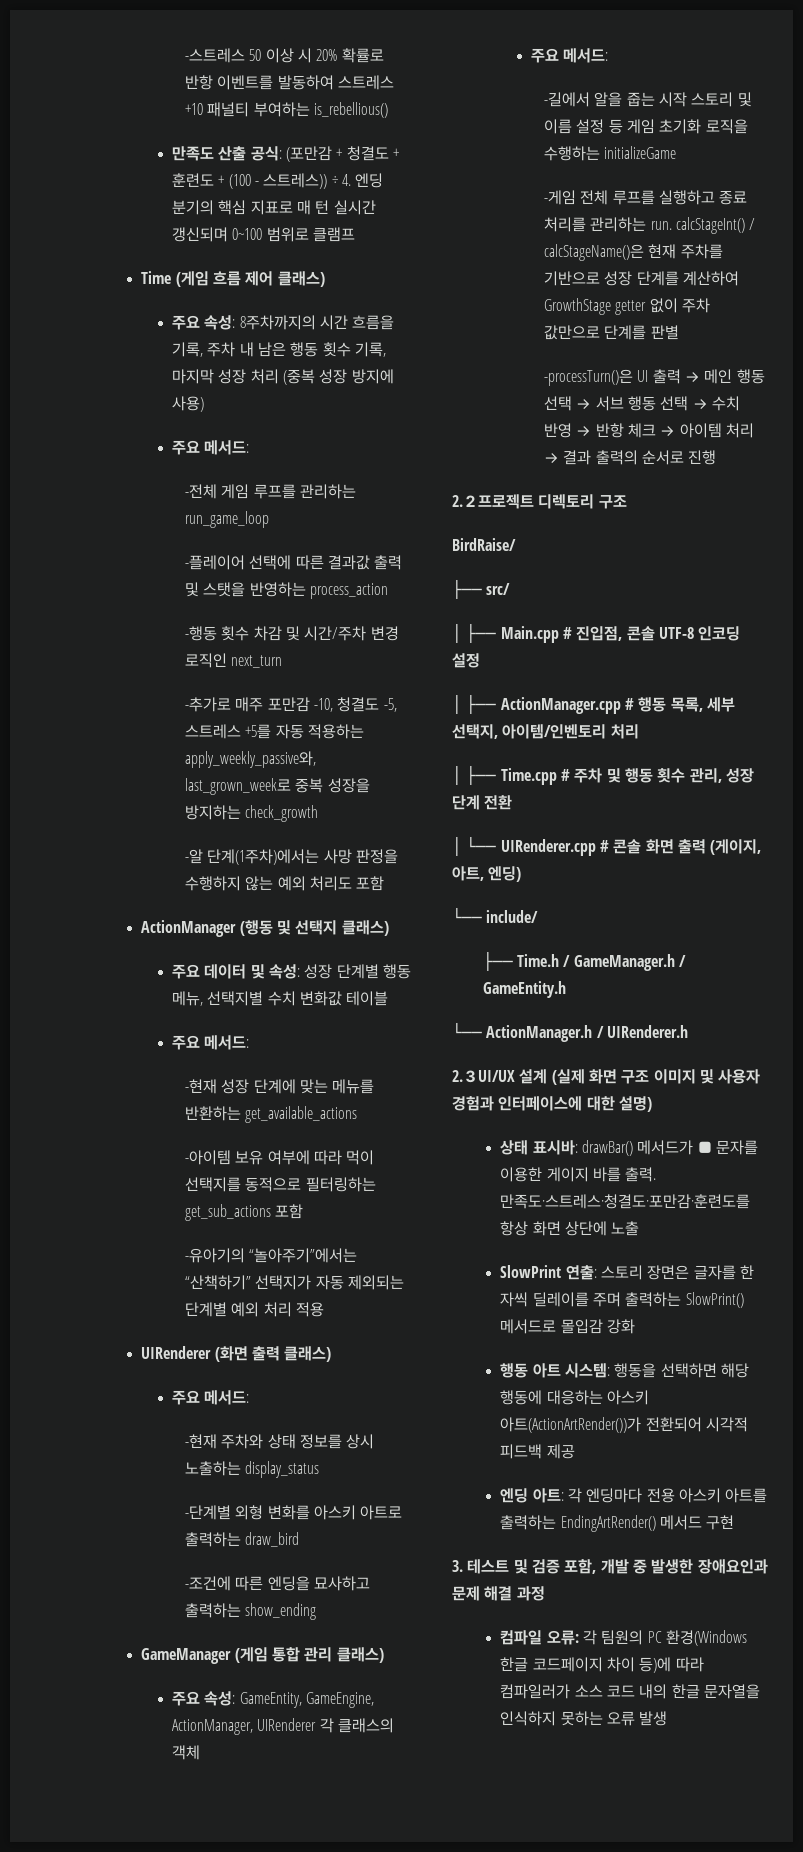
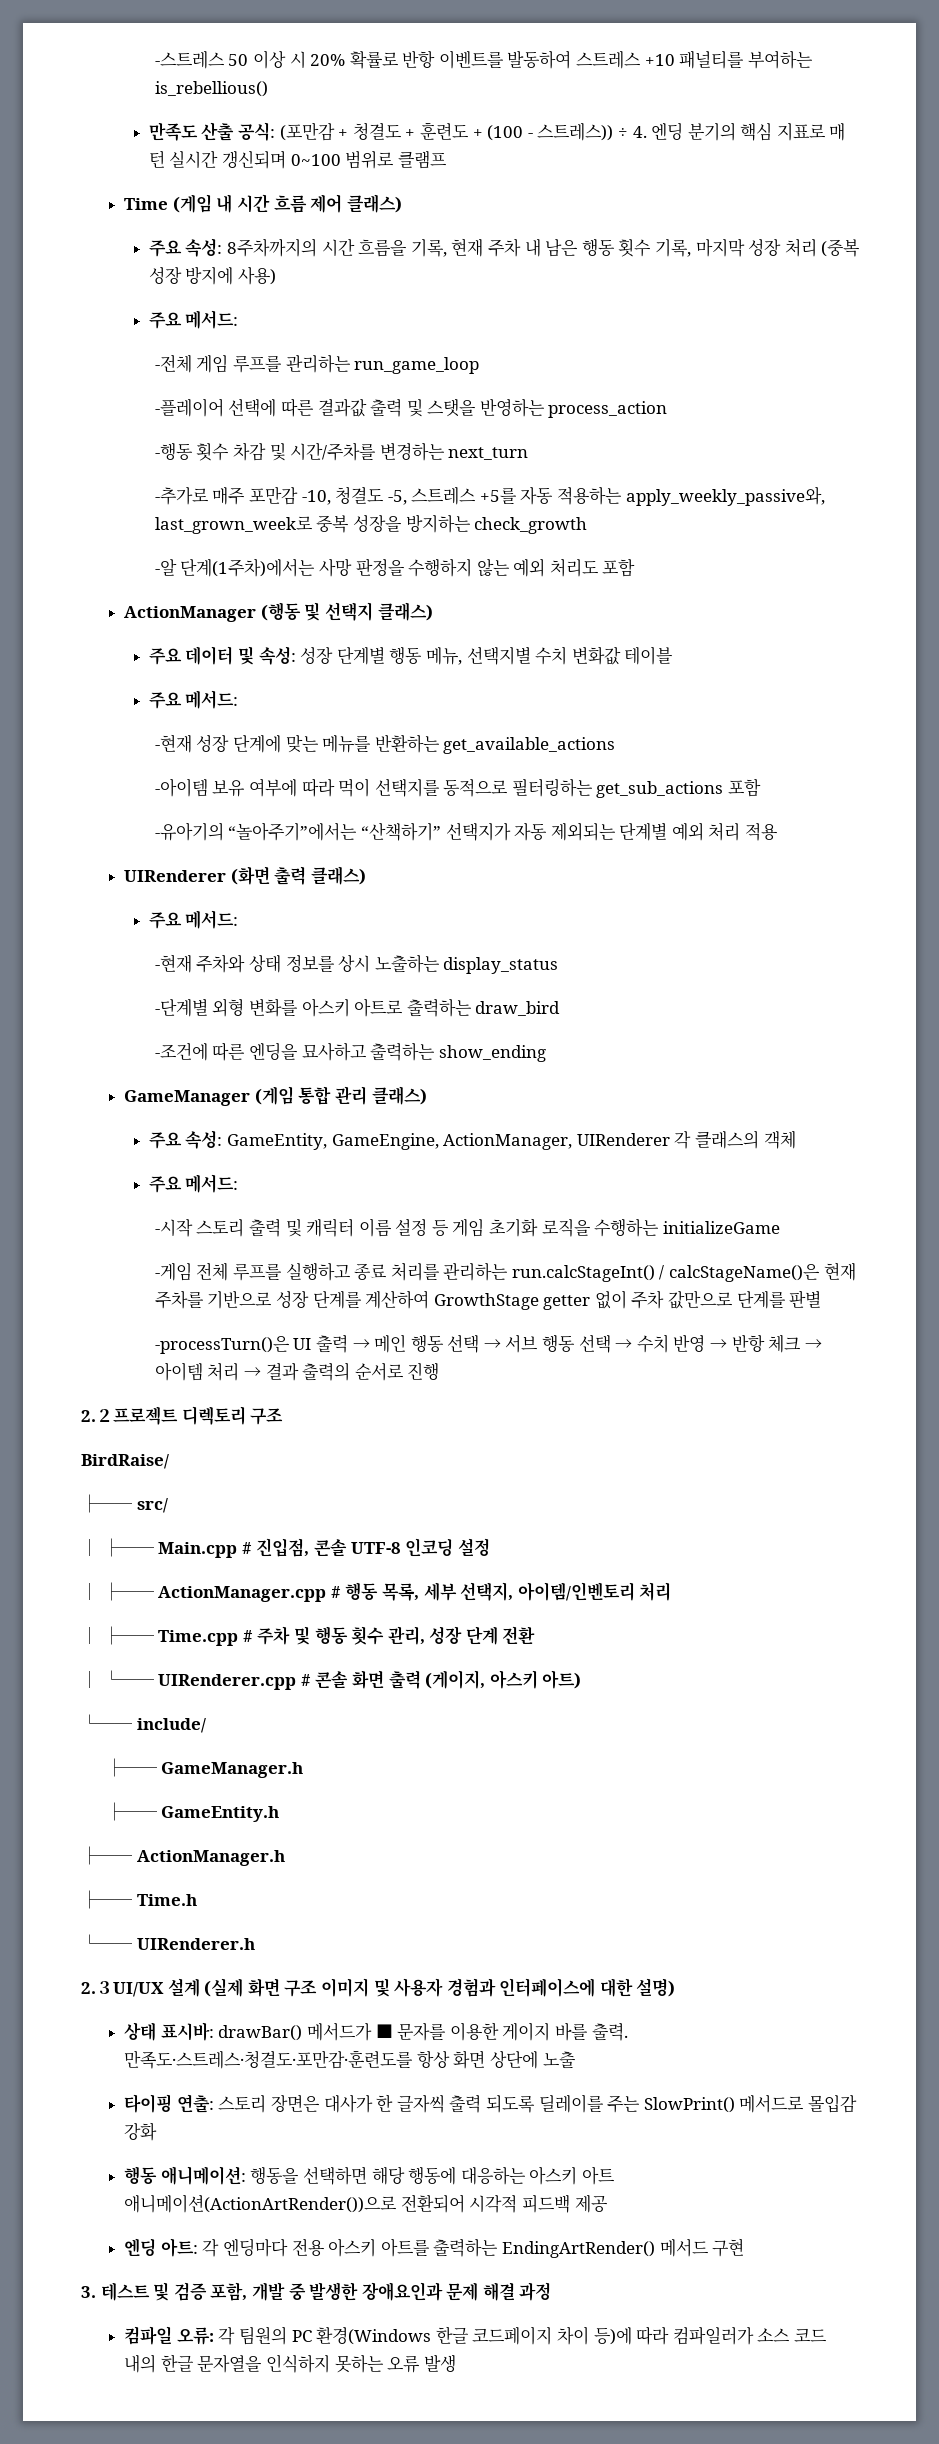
[207,102,250,117] 패널티 -> [679,50,745,69] 패널티를
(209, 279) none -> [216,194,271,213] 내 시간
(203, 349) none -> [451,238,484,257] 현재
[304,626,399,641] [185,653,228,668] 시간/주차 변경 로직인 -> [290,442,445,461] 시간/주차를 변경하는
[544,92,752,107] -길에서 알을 줍는 시작 스토리 및 -> [154,1218,355,1237] -시작 스토리 출력 및 캐릭터
[650,217,746,234] run. calcStageInt() -> [511,1265,655,1282] run.calcStageInt()
[452,866,522,882] 아트, 엔딩) -> [489,1670,582,1689] 아스키 아트)
[517,954,571,967] Time.h / -> (157, 1767) none
[678,955,686,967] / -> [105,1802,157,1821] // ├──
[452,1022,604,1042] // └── ActionManager.h / -> [81,1846,285,1866] [81,1890,197,1909] [81,1934,132,1950] // ├── ActionManager.h // ├── Time.h // └──
[500,1265,562,1278] SlowPrint -> [124,2094,173,2113] 타이핑
[693,1265,754,1280] [500,1292,682,1307] 글자를 한 자씩 딜레이를 주며 출력하는 -> [323,2094,641,2113] 대사가 한 글자씩 출력 되도록 딜레이를 주는
[532,1363,610,1378] 아트 시스템: -> [160,2166,246,2185] 애니메이션:
[500,1417,642,1433] 아트(ActionArtRender())가 -> [582,2166,616,2185] [124,2194,398,2213] 아트 애니메이션(ActionArtRender())으로

